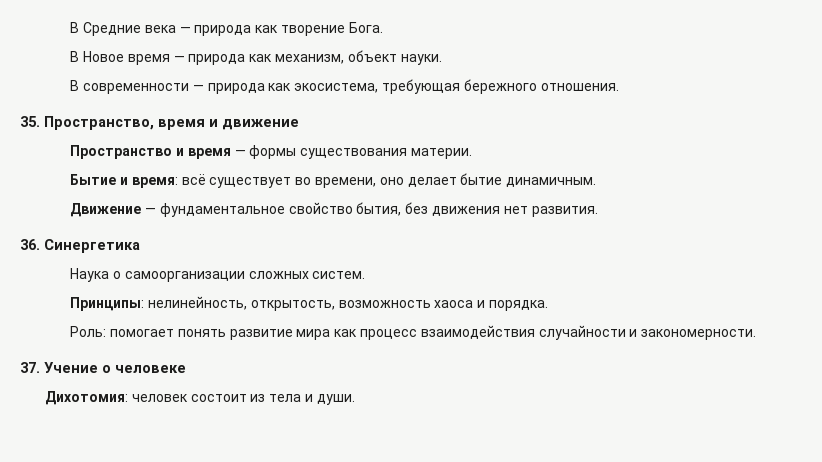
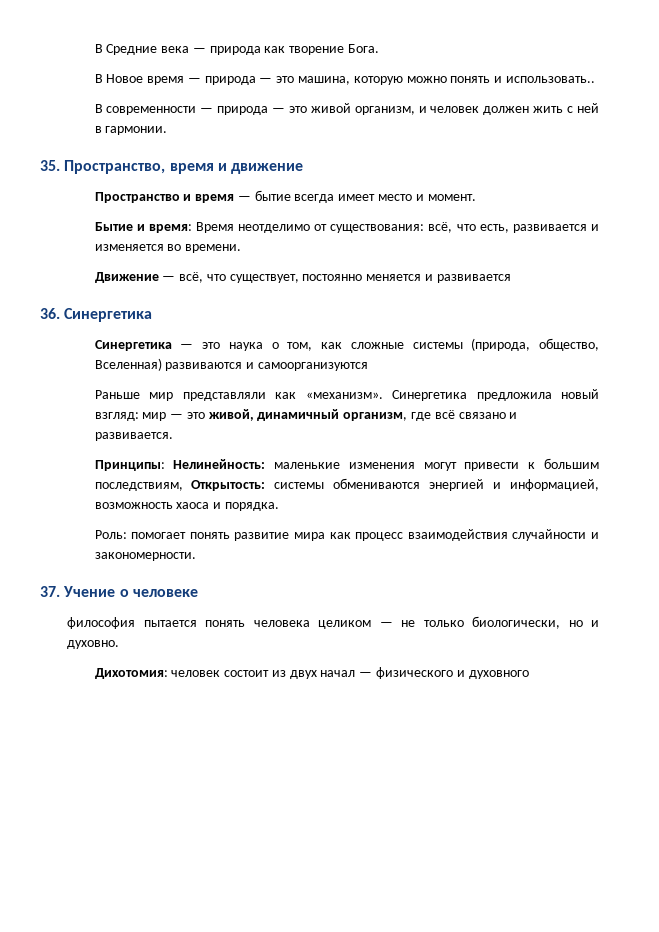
[249,50,442,65] [70,79,619,94] как механизм, объект науки. // В современности — природа как экосистема, требующая бережного отношения. -> [259,76,595,85] [94,103,599,115] [94,126,168,135] — это машина, которую можно понять и использовать.. // В современности — природа — это живой организм, и человек должен жить с ней в гармонии.
[249,145,472,159] [70,173,597,188] [70,202,598,217] [20,239,140,253] [70,268,366,282] [70,296,335,311] формы существования материи. // Бытие и время: всё существует во времени, оно делает бытие динамичным. // Движение — фундаментальное свойство бытия, без движения нет развития. // 36. Синергетика // Наука о самоорганизации сложных систем. // Принципы: нелинейность, открытость, -> [254,190,476,203] [94,222,599,233] [94,244,242,253] [94,272,511,283] [40,308,153,322] [94,338,599,351] [94,358,368,371] [94,389,599,401] [94,409,518,421] [94,432,173,441] [94,458,599,471] [94,478,599,491] бытие всегда имеет место и момент. // Бытие и время: Время неотделимо от существования: всё, что есть, развивается и изменяется во времени. // Движение — всё, что существует, постоянно меняется и развивается // 36. Синергетика // Синергетика — это наука о том, как сложные системы (природа, общество, Вселенная) развиваются и самоорганизуются // Раньше мир представляли как «механизм». Синергетика предложила новый взгляд: мир — это живой, динамичный организм, где всё связано и развивается. // Принципы: Нелинейность: маленькие изменения могут привести к большим последствиям, Открытость: системы обмениваются энергией и информацией,
[45,391,355,405] Дихотомия: человек состоит из тела и души. -> [67,616,599,629] [67,640,120,649] [94,667,529,679] философия пытается понять человека целиком — не только биологически, но и духовно. // Дихотомия: человек состоит из двух начал — физического и духовного

